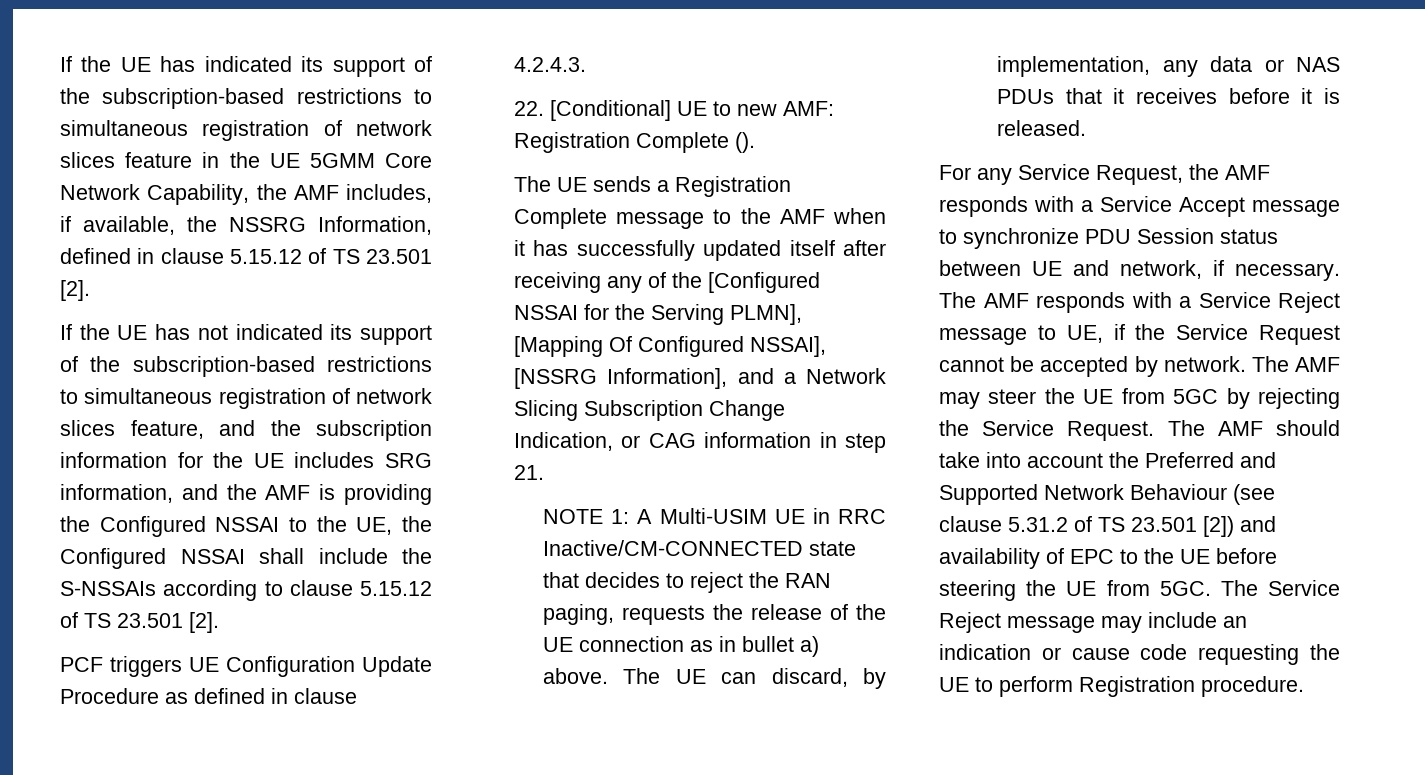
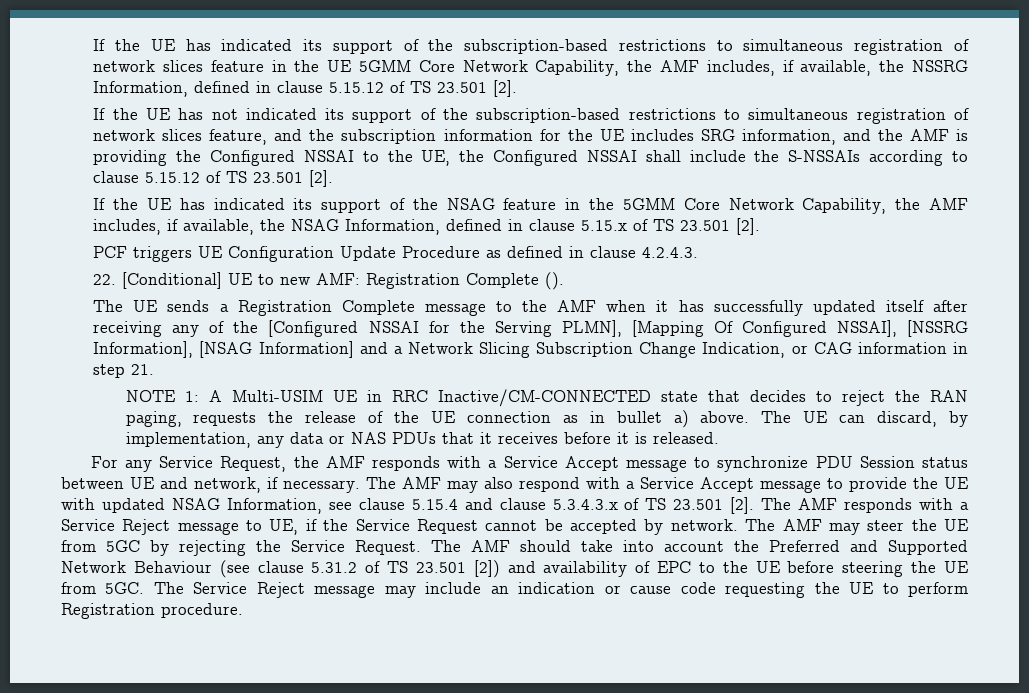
(220, 622) none -> [93,198,968,214] [93,218,761,235] // If the UE has indicated its support of the NSAG feature in the 5GMM Core Network Capability, the AMF includes, if available, the NSAG Information, defined in clause 5.15.x of TS 23.501 [2].
(728, 378) none -> [199,341,354,358] [NSAG Information]
(1029, 300) none -> [447,477,968,493] [61,497,838,514] may also respond with a Service Accept message to provide the UE with updated NSAG Information, see clause 5.15.4 and clause 5.3.4.3.x of TS 23.501 [2]. The AMF

